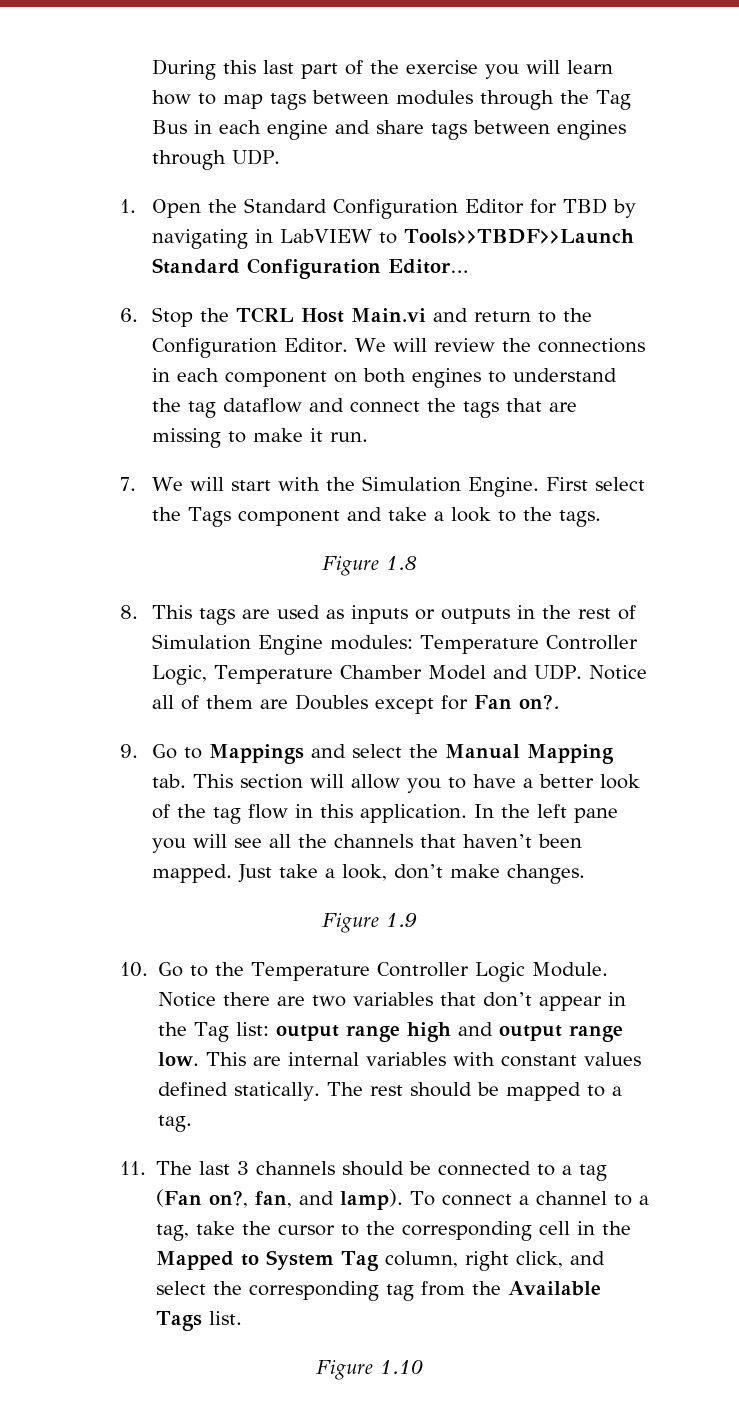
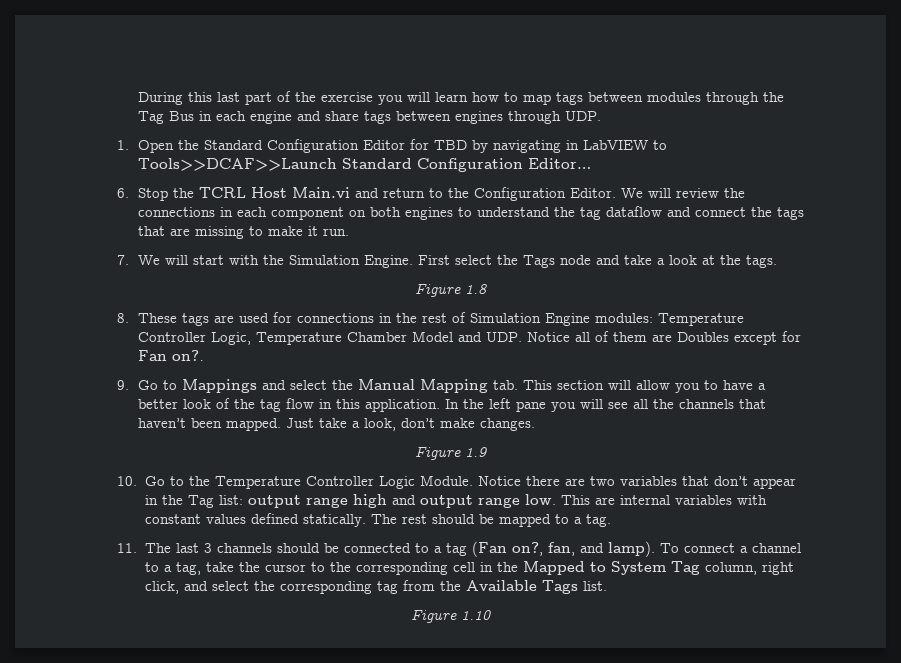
[403,229,634,244] Tools>>TBDF>>Launch -> [137,158,337,171] Tools>>DCAF>>Launch
[237,510,340,526] component -> [559,255,591,265] node
[497,510,516,522] to -> [701,255,715,265] at
[151,605,192,619] This -> [137,313,177,323] These
[325,605,510,624] as inputs or outputs -> [272,312,374,323] for connections

